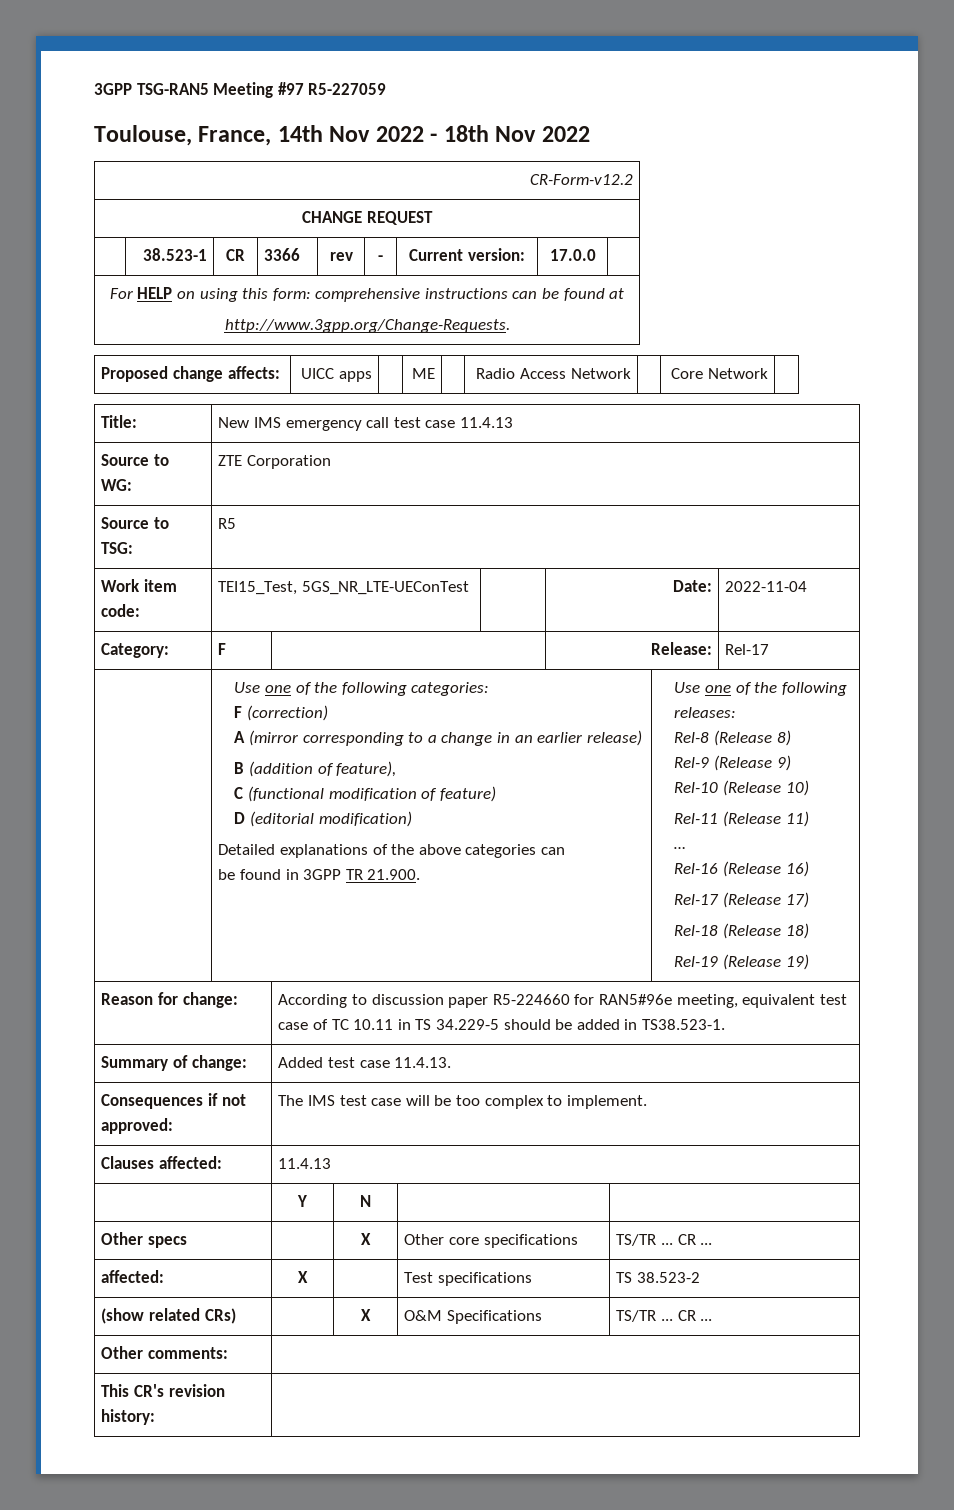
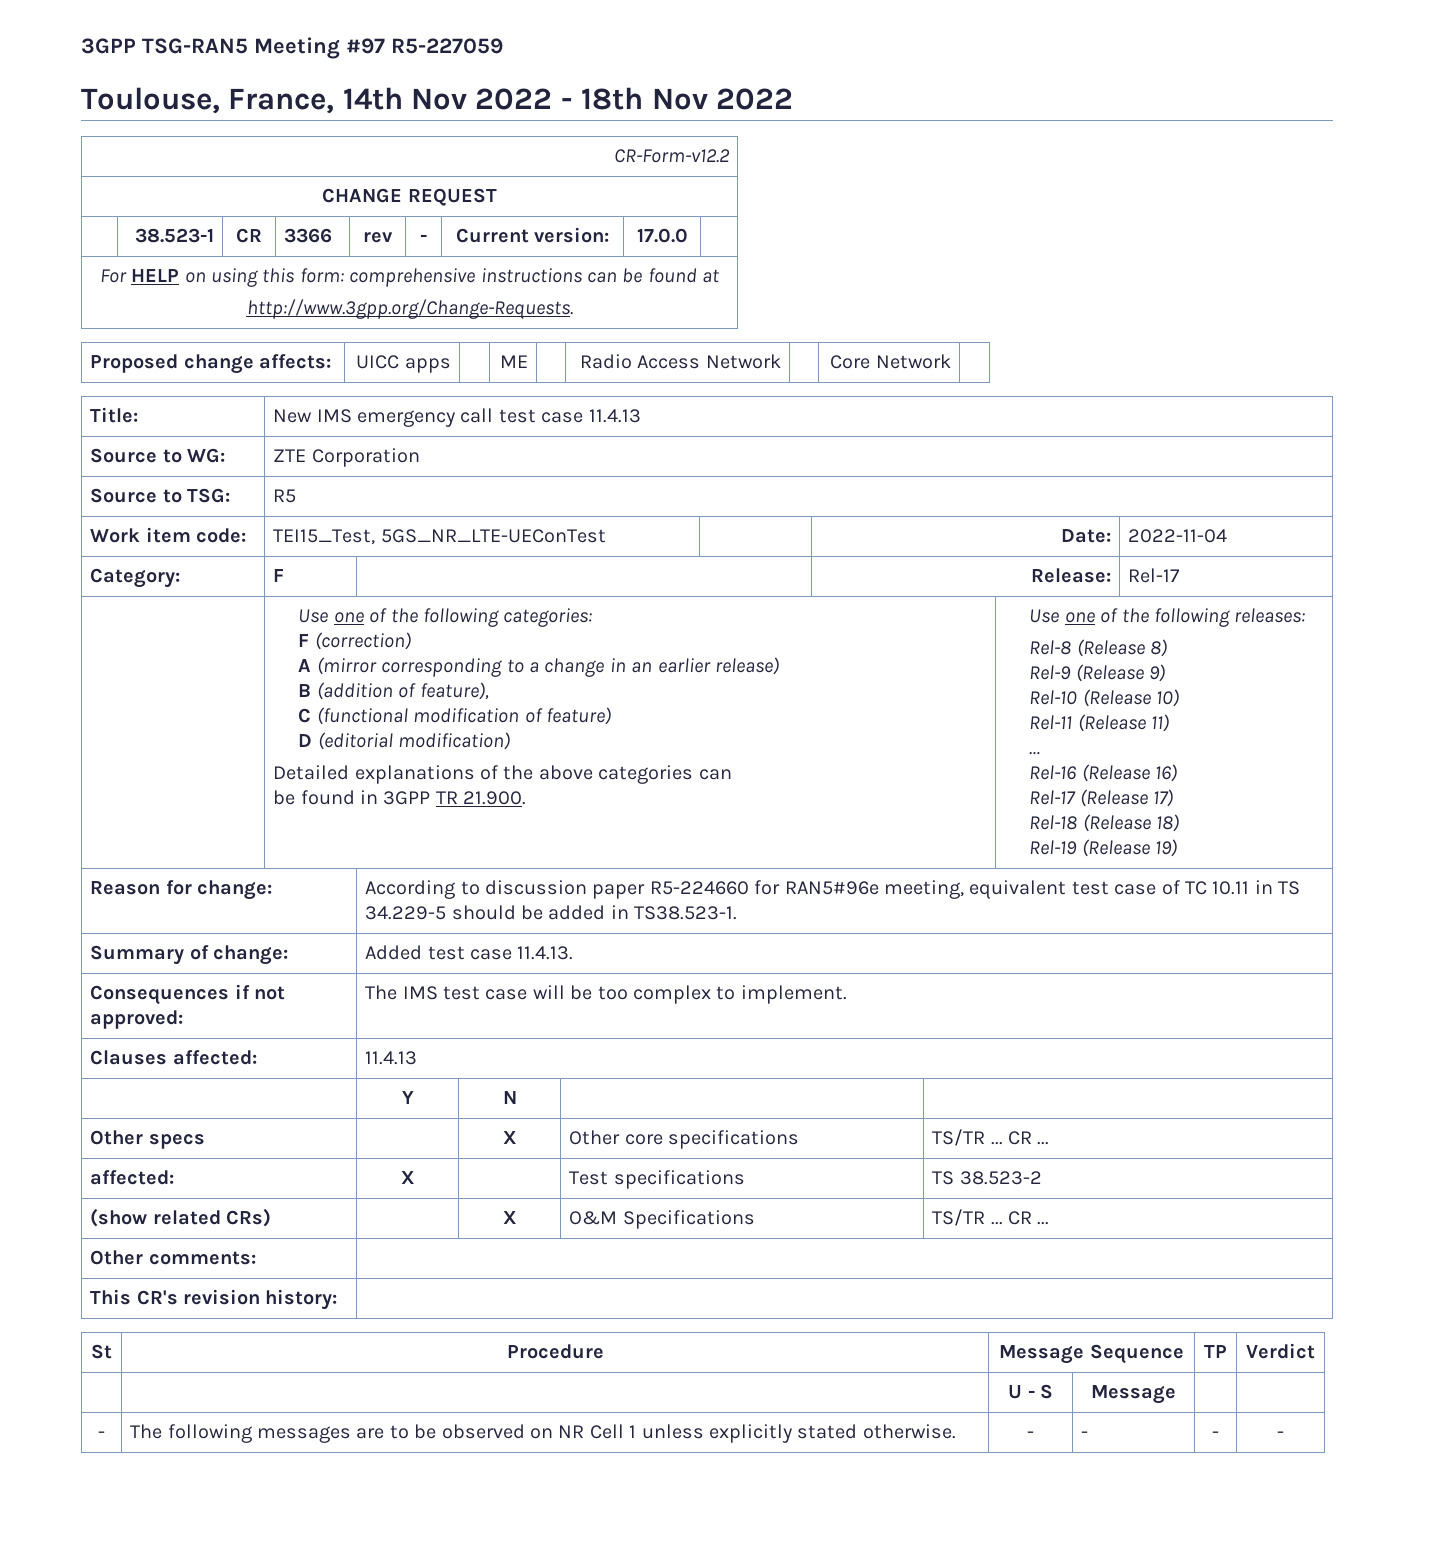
(156, 1417) none -> [91,1344,112,1359] [506,1344,604,1359] [999,1344,1184,1364] [1204,1345,1227,1358] [1246,1343,1315,1359] [1008,1384,1053,1399] [1091,1385,1176,1404] [98,1431,105,1438] [130,1424,956,1443] [1027,1431,1034,1438] [1081,1431,1089,1438] [1212,1431,1219,1438] [1277,1431,1284,1438] // St | Procedure | Message Sequence | TP | Verdict // | | U - S | Message | | // - | The following messages are to be observed on NR Cell 1 unless explicitly stated otherwise. | - | - | - | -

